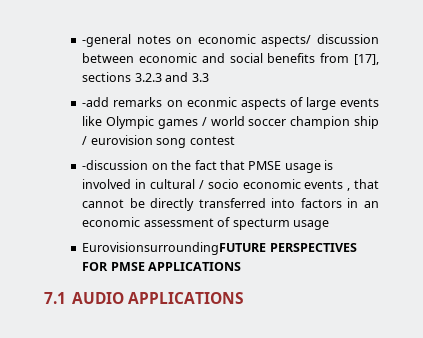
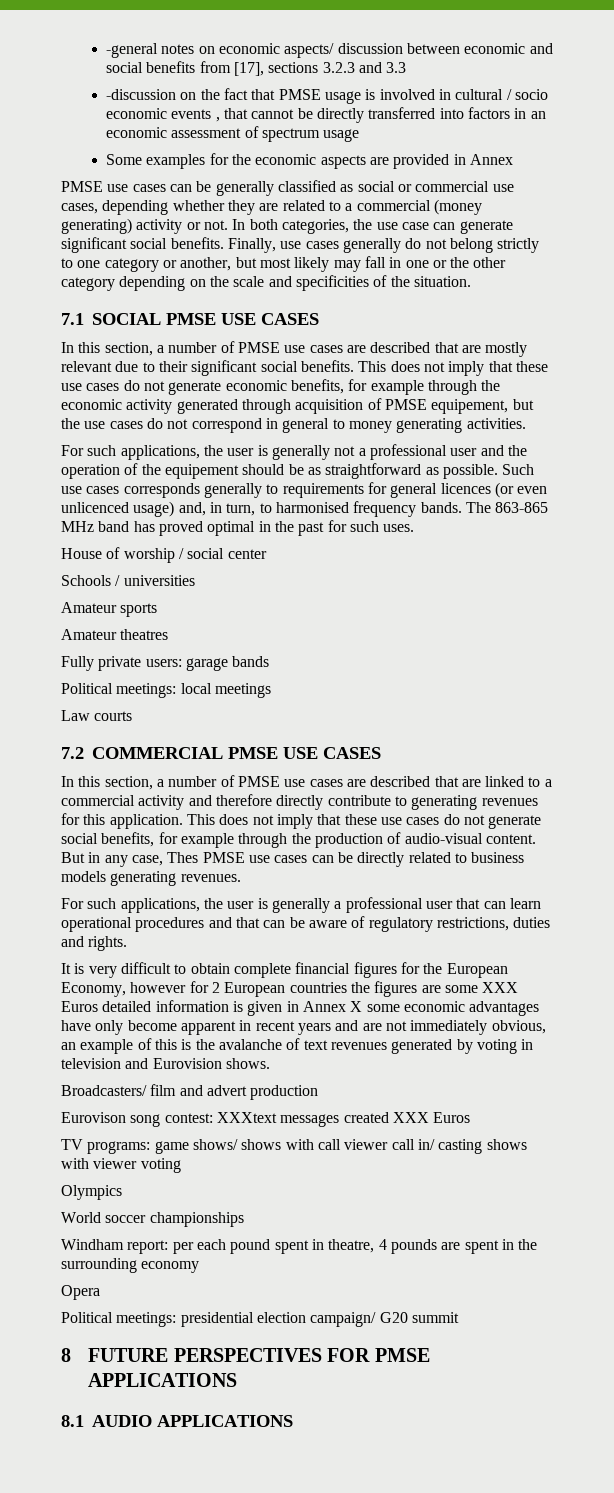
[82,97,379,110] [82,116,379,129] [82,135,235,148] // -add remarks on econmic aspects of large events like Olympic games / world soccer champion ship / eurovision song contest -> (407, 67) none
[232,218,290,230] specturm -> [261,128,320,142] spectrum
[82,242,267,255] EurovisionsurroundingFUTURE -> [106,153,513,169] [61,180,514,196] [61,199,482,215] [61,218,513,234] [61,237,540,253] [61,256,507,272] [61,275,471,291] [61,313,319,325] [61,341,528,357] [61,360,548,376] [61,379,501,395] [61,398,534,414] [61,418,526,433] [61,444,527,460] [61,463,535,479] [61,482,548,498] [61,501,549,517] [61,520,415,536] [61,547,267,563] [61,575,195,586] [61,602,158,617] [61,629,169,640] [61,656,270,671] [61,683,271,698] [61,710,133,721] [61,747,381,759] [61,775,552,790] [61,794,538,810] [61,813,542,829] [61,832,536,848] [61,852,525,867] [61,871,241,886] [61,897,541,913] [61,916,551,932] [61,936,128,951] [61,962,508,978] [61,981,519,997] [61,1000,540,1016] [61,1020,546,1035] [61,1038,534,1054] [61,1058,270,1069] [61,1084,319,1100] [61,1112,471,1127] [61,1139,527,1154] [61,1158,181,1173] [61,1185,122,1200] [61,1212,244,1227] [61,1239,538,1254] [61,1258,200,1273] [61,1285,100,1300] [61,1312,459,1327] [61,1348,169,1362] Some examples for the economic aspects are provided in Annex // PMSE use cases can be generally classified as social or commercial use cases, depending whether they are related to a commercial (money generating) activity or not. In both categories, the use case can generate significant social benefits. Finally, use cases generally do not belong strictly to one category or another, but most likely may fall in one or the other category depending on the scale and specificities of the situation. // 7.1 SOCIAL PMSE USE CASES // In this section, a number of PMSE use cases are described that are mostly relevant due to their significant social benefits. This does not imply that these use cases do not generate economic benefits, for example through the economic activity generated through acquisition of PMSE equipement, but the use cases do not correspond in general to money generating activities. // For such applications, the user is generally not a professional user and the operation of the equipement should be as straightforward as possible. Such use cases corresponds generally to requirements for general licences (or even unlicenced usage) and, in turn, to harmonised frequency bands. The 863-865 MHz band has proved optimal in the past for such uses. // House of worship / social center // Schools / universities // Amateur sports // Amateur theatres // Fully private users: garage bands // Political meetings: local meetings // Law courts // 7.2 COMMERCIAL PMSE USE CASES // In this section, a number of PMSE use cases are described that are linked to a commercial activity and therefore directly contribute to generating revenues for this application. This does not imply that these use cases do not generate social benefits, for example through the production of audio-visual content. But in any case, Thes PMSE use cases can be directly related to business models generating revenues. // For such applications, the user is generally a professional user that can learn operational procedures and that can be aware of regulatory restrictions, duties and rights. // It is very difficult to obtain complete financial figures for the European Economy, however for 2 European countries the figures are some XXX Euros detailed information is given in Annex X some economic advantages have only become apparent in recent years and are not immediately obvious, an example of this is the avalanche of text revenues generated by voting in television and Eurovision shows. // Broadcasters/ film and advert production // Eurovison song contest: XXXtext messages created XXX Euros // TV programs: game shows/ shows with call viewer call in/ casting shows with viewer voting // Olympics // World soccer championships // Windham report: per each pound spent in theatre, 4 pounds are spent in the surrounding economy // Opera // Political meetings: presidential election campaign/ G20 summit // 8 FUTURE
[44,292,66,304] 7.1 -> [61,1415,84,1427] 8.1

